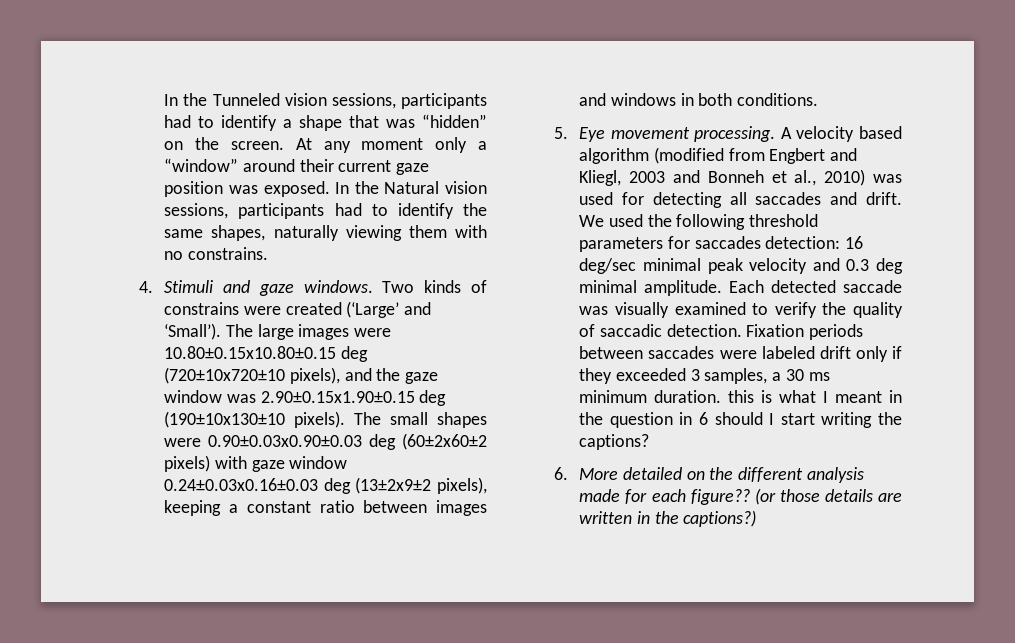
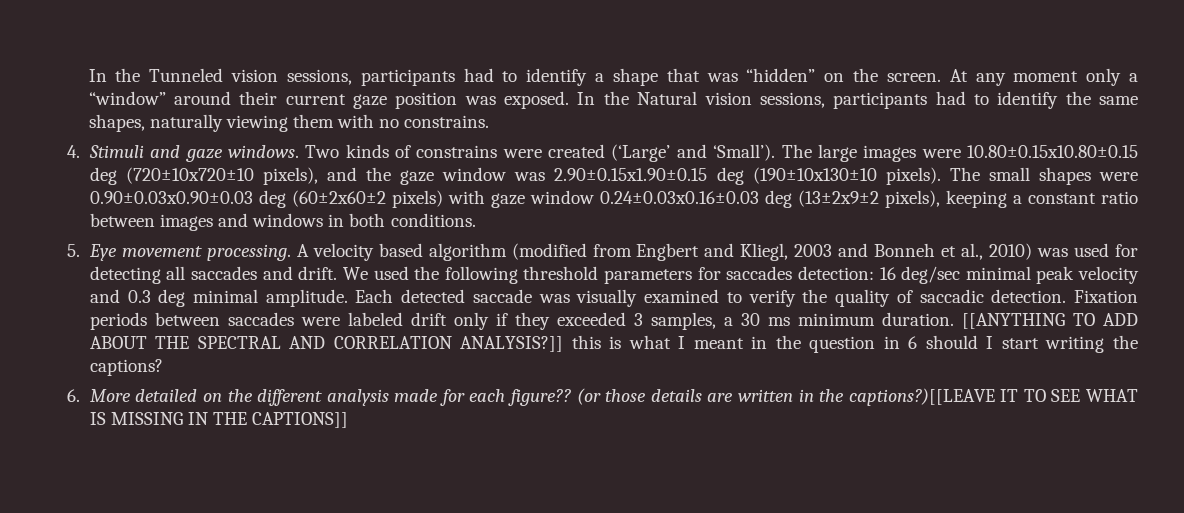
(722, 396) none -> [961,313,1138,329] [89,336,564,352] [[ANYTHING TO ADD ABOUT THE SPECTRAL AND CORRELATION ANALYSIS?]]
[683,510,757,527] captions?) -> [848,388,1138,406] [89,412,349,428] captions?)[[LEAVE IT TO SEE WHAT IS MISSING IN THE CAPTIONS]]

